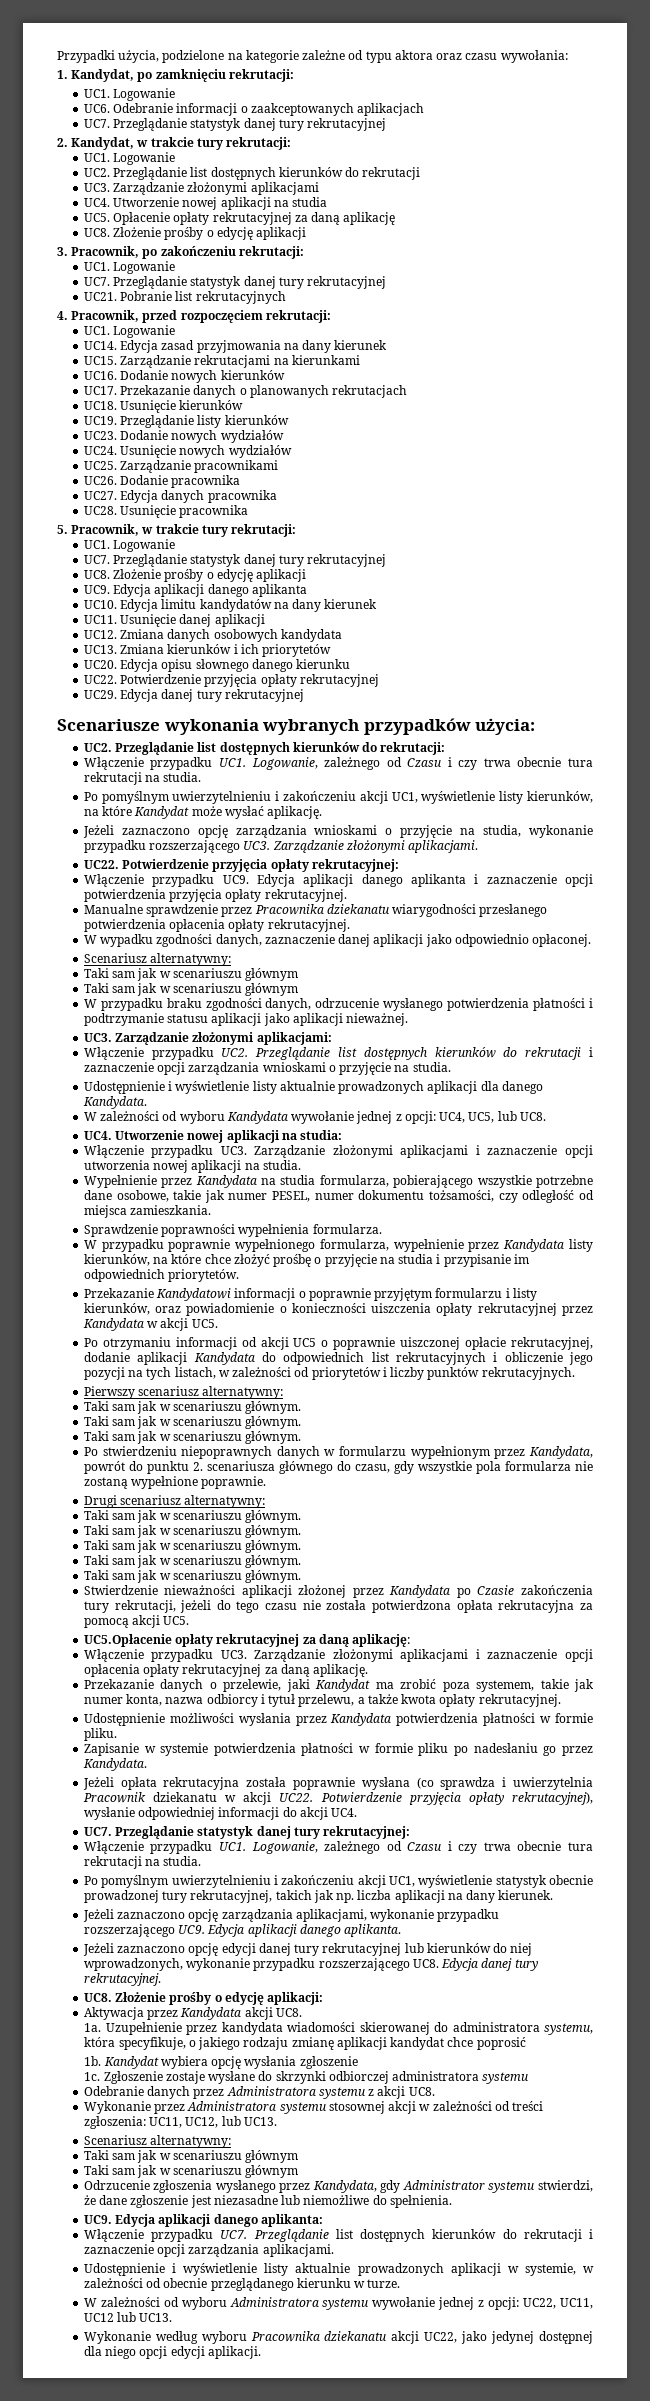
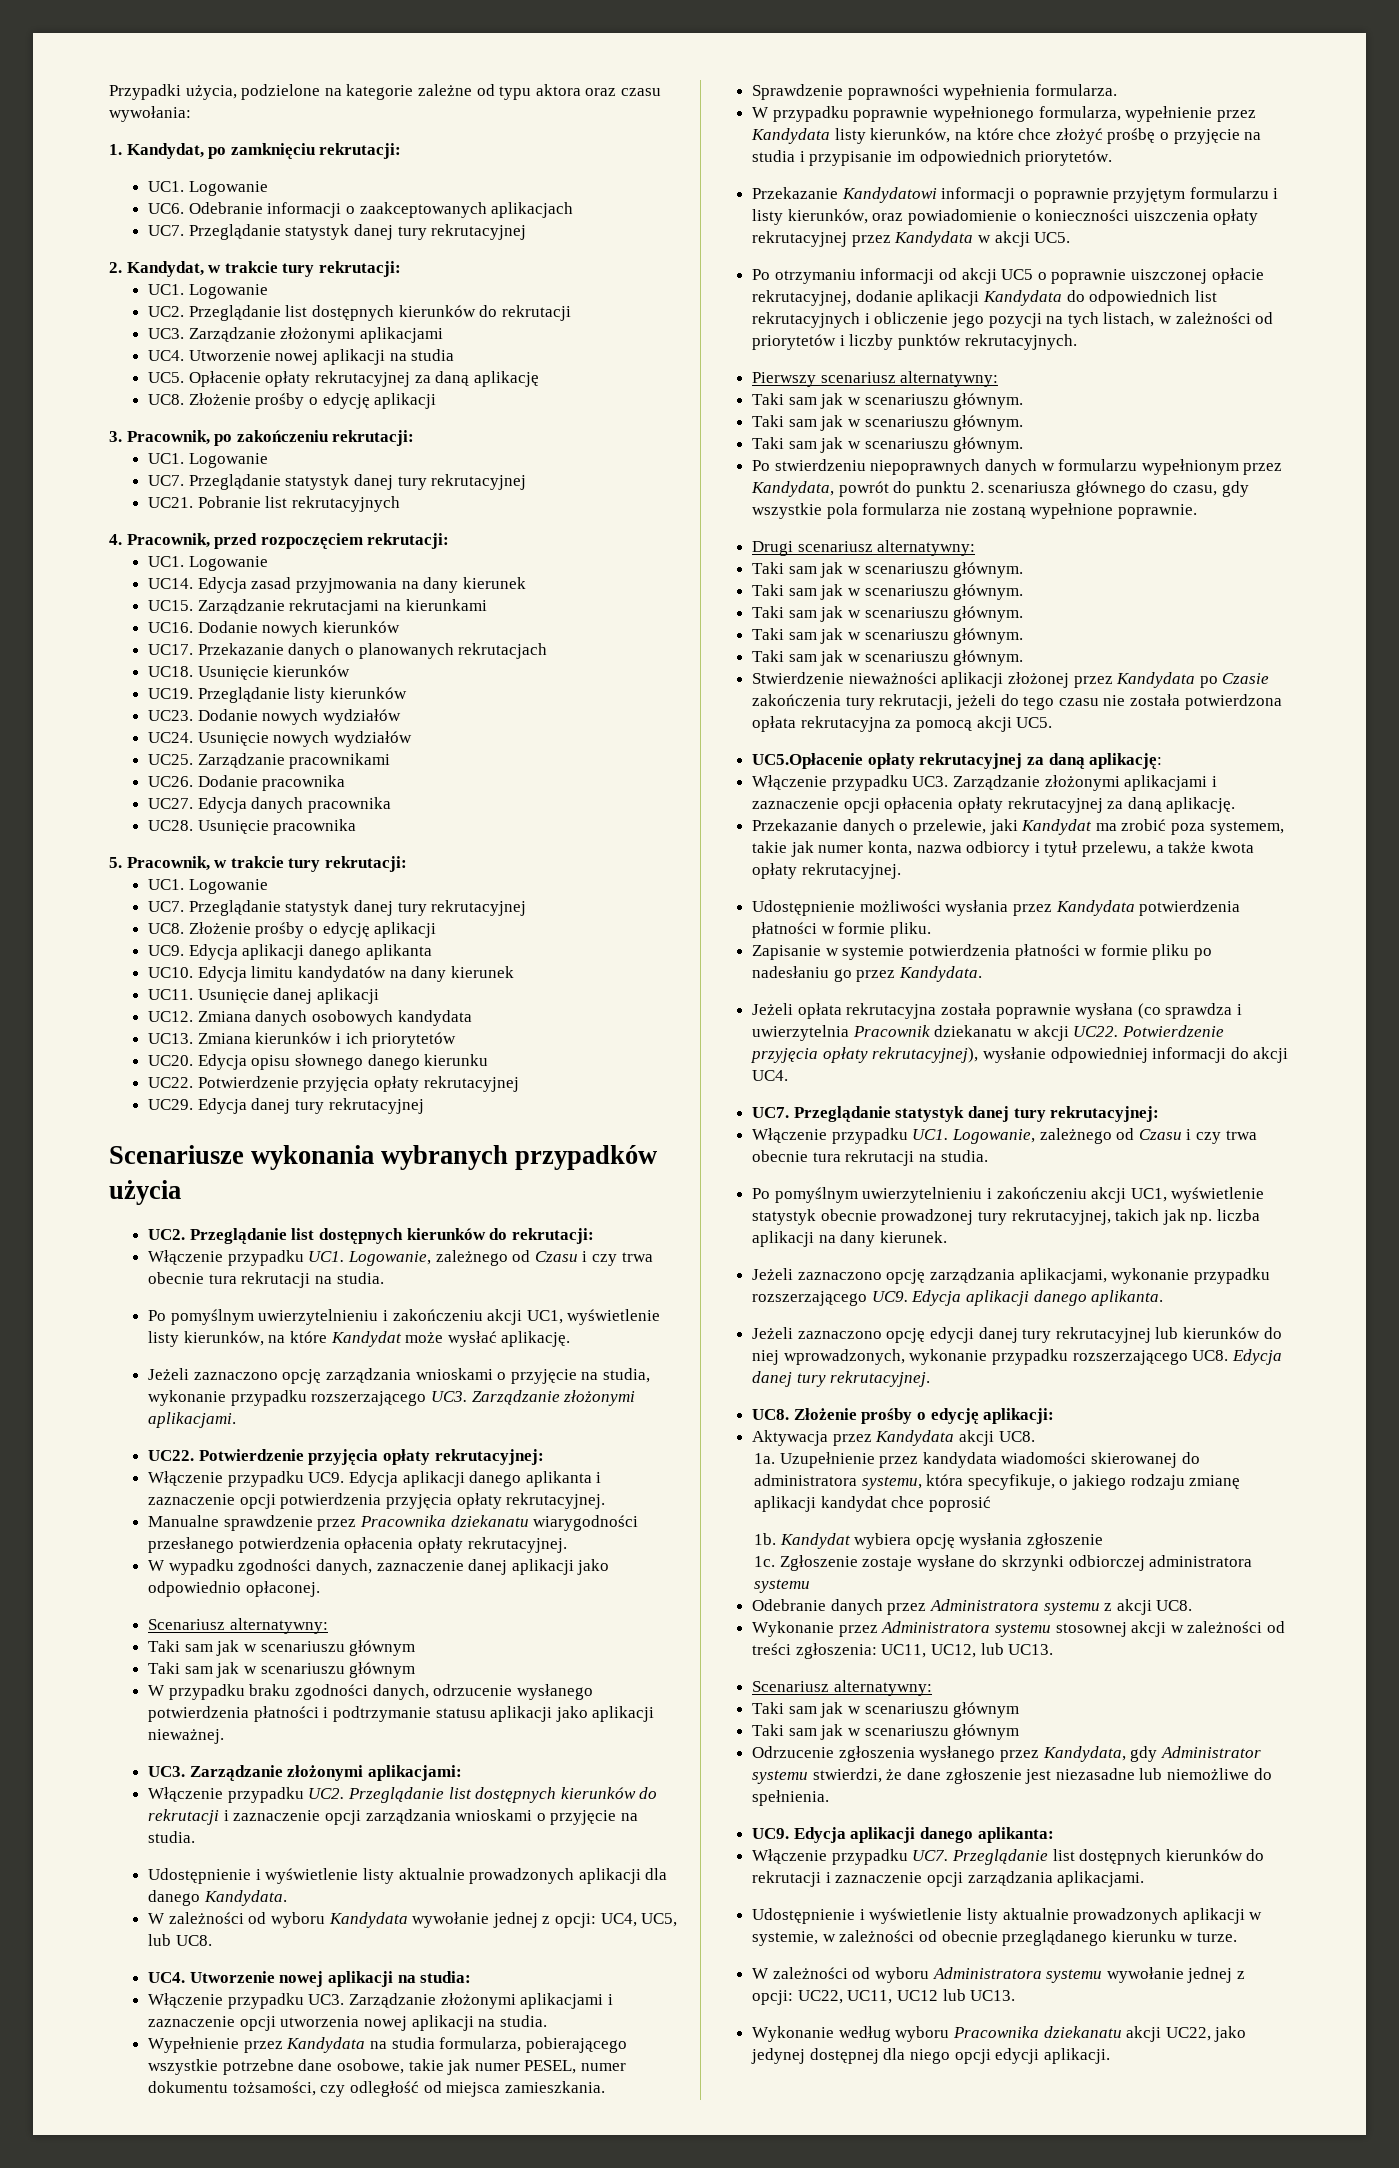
[475,718,536,735] użycia: -> [109,1180,181,1205] użycia

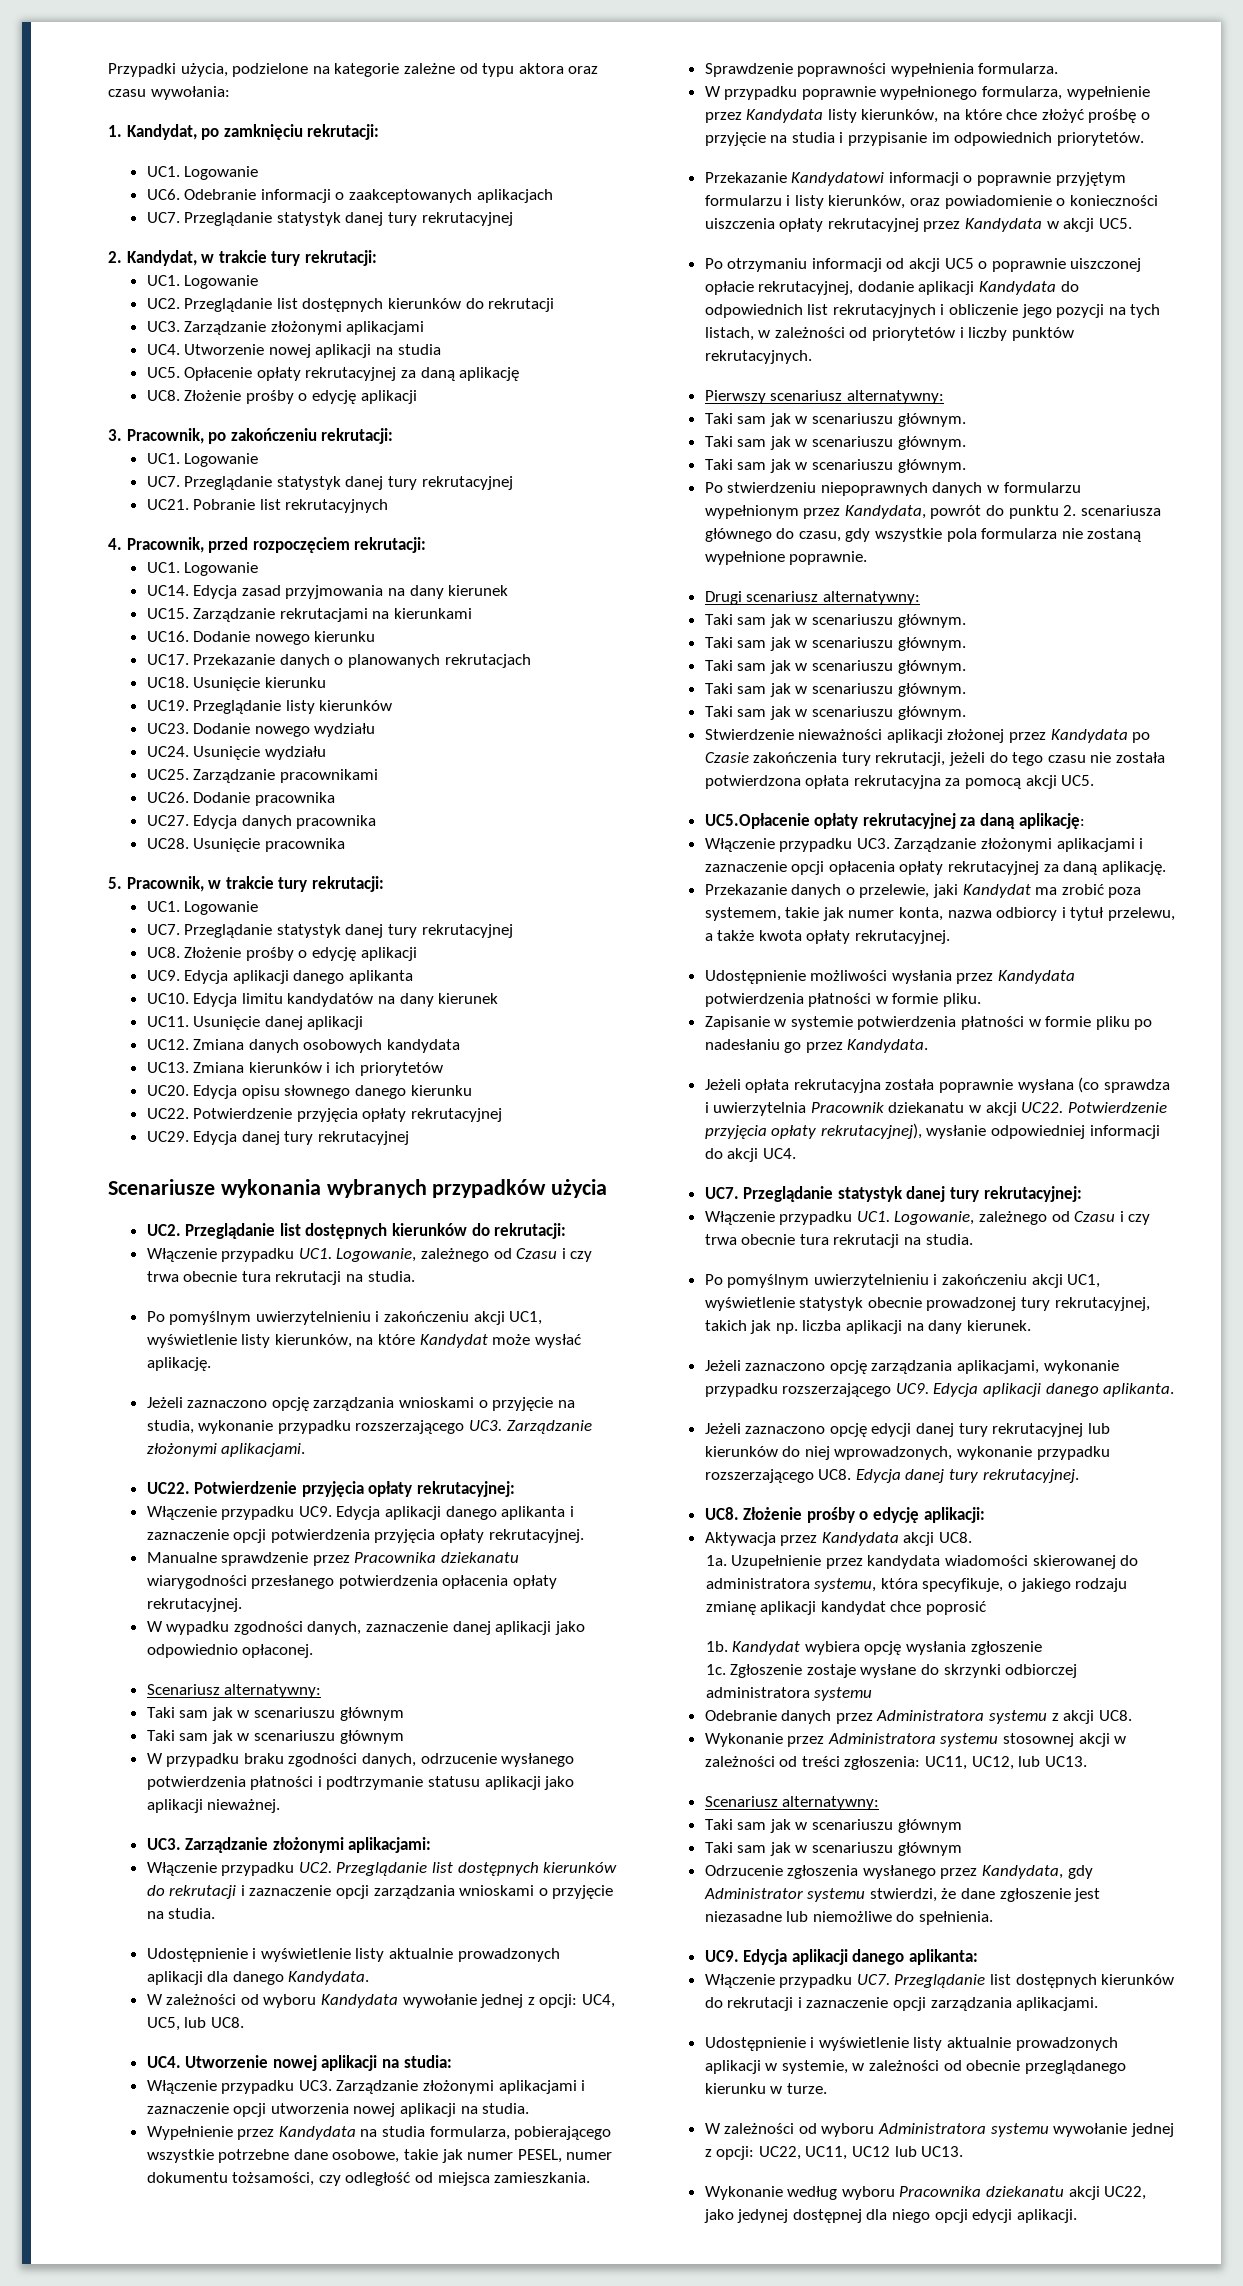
[262,621,401,637] nowych kierunków -> [254,631,376,645] nowego kierunku
[273,665,351,677] kierunków -> [264,677,326,688] kierunku
[262,709,402,725] nowych wydziałów -> [254,723,376,737] nowego wydziału
[273,731,413,747] nowych wydziałów -> [264,746,326,760] wydziału

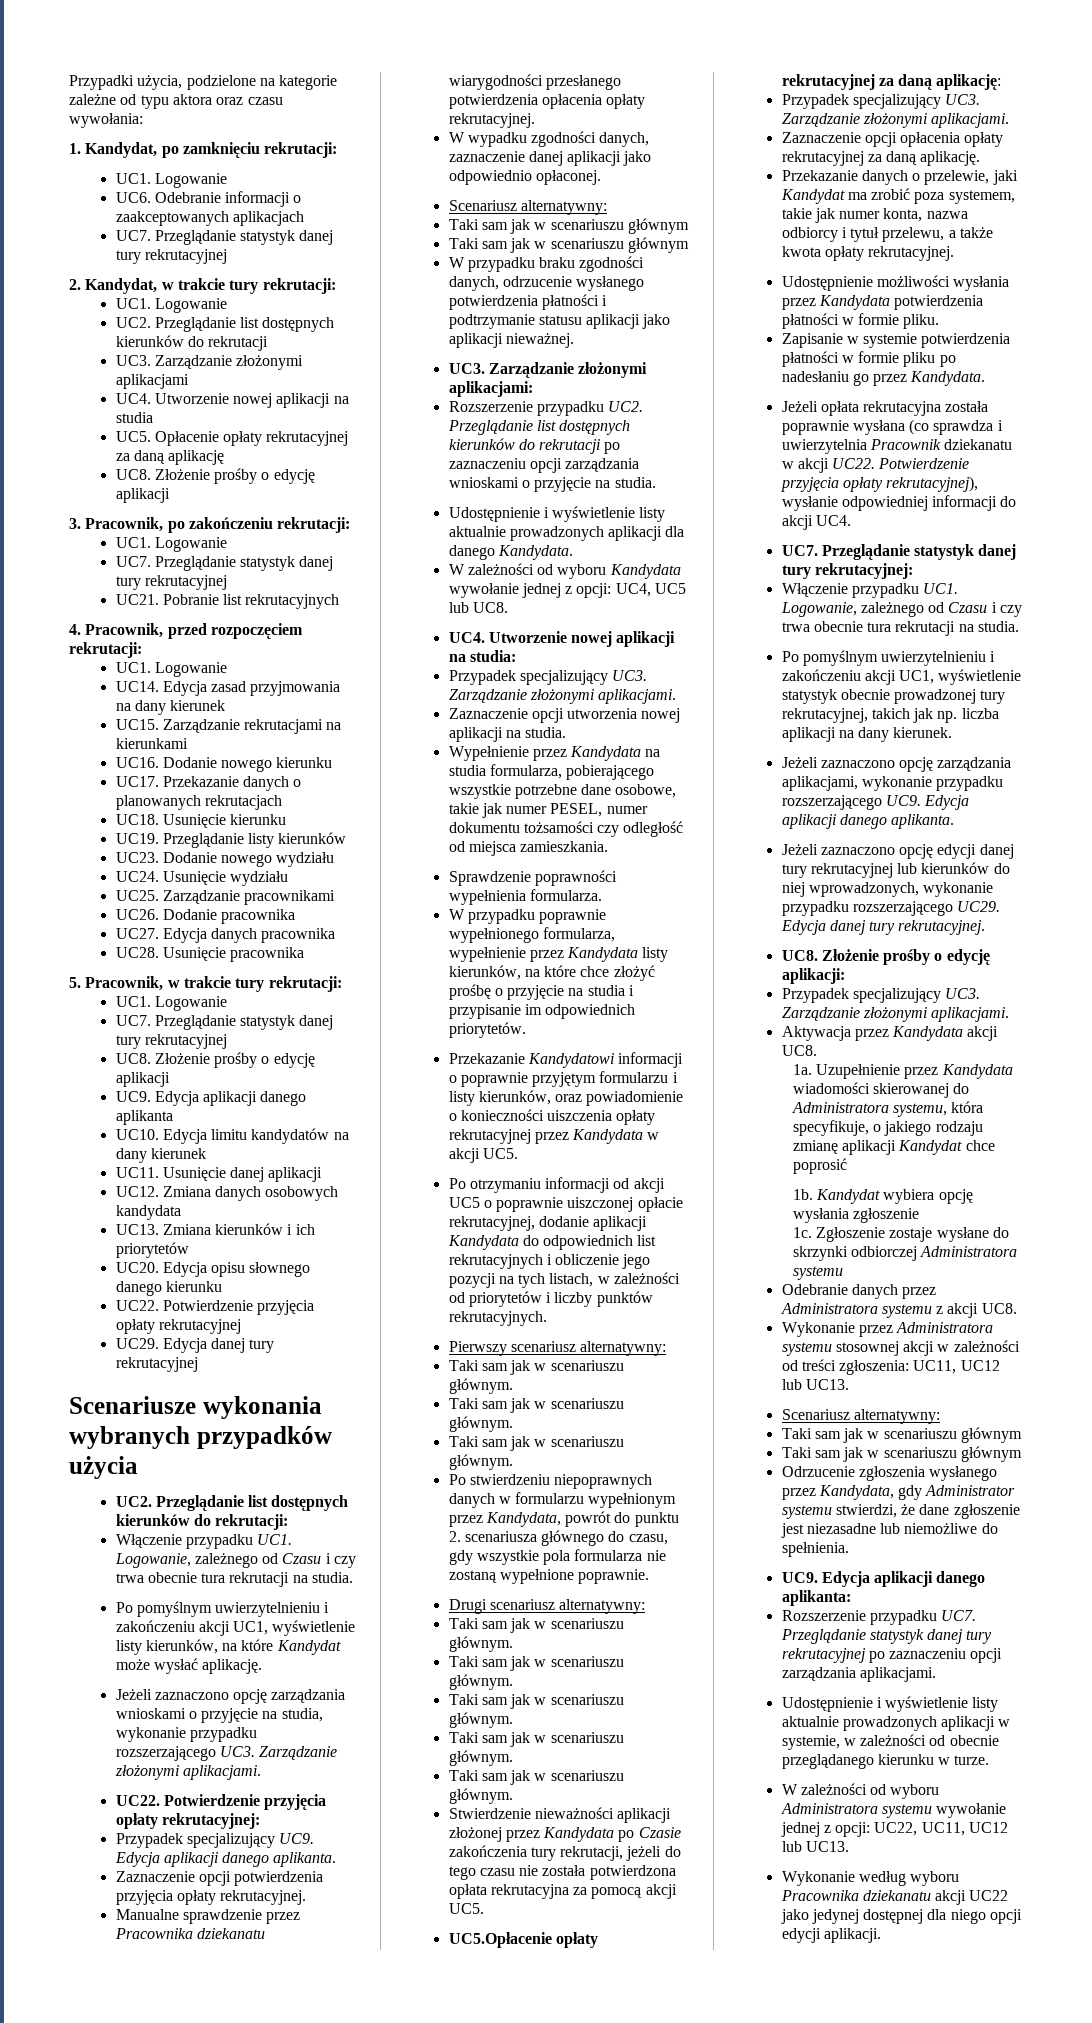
[146,1506,574,1520] [146,1529,229,1540] Włączenie przypadku UC9. Edycja aplikacji danego aplikanta i zaznaczenie -> [115,1833,315,1848] [114,1852,337,1867] [115,1871,195,1882] Przypadek specjalizujący UC9. Edycja aplikacji danego aplikanta. // Zaznaczenie
[146,1862,217,1876] Włączenie -> [448,401,533,412] Rozszerzenie
[240,1885,332,1896] i zaznaczenie -> [604,442,621,454] [448,458,526,469] po zaznaczeniu
[146,2017,180,2031] UC5, -> [655,583,687,594] UC5
[146,2080,586,2094] [146,2103,229,2114] Włączenie przypadku UC3. Zarządzanie złożonymi aplikacjami i zaznaczenie -> [448,670,648,685] [448,689,677,704] [448,708,528,719] Przypadek specjalizujący UC3. Zarządzanie złożonymi aplikacjami. // Zaznaczenie
[232,2172,315,2186] tożsamości, -> [523,821,594,833] tożsamości
[704,838,1144,852] [704,861,787,872] Włączenie przypadku UC3. Zarządzanie złożonymi aplikacjami i zaznaczenie -> [781,94,981,109] [781,113,1010,128] [781,132,861,143] Przypadek specjalizujący UC3. Zarządzanie złożonymi aplikacjami. // Zaznaczenie
[818,1469,852,1480] UC8. -> [957,901,1001,912] UC29.
(985, 1515) none -> [781,988,981,1003] [781,1007,1010,1022] // Przypadek specjalizujący UC3. Zarządzanie złożonymi aplikacjami.
[867,1555,941,1569] kandydata -> [941,1064,1013,1079] Kandydata
[705,1578,810,1589] administratora -> [791,1102,889,1113] Administratora
[820,1601,886,1615] kandydat -> [898,1140,963,1155] Kandydat
[705,1687,810,1698] administratora -> [920,1246,1018,1257] Administratora
[971,1756,1014,1770] UC12, -> [960,1360,1000,1371] UC12
[704,1974,775,1988] Włączenie -> [781,1610,866,1621] Rozszerzenie
[989,1974,1175,1988] [704,1997,889,2011] list dostępnych kierunków do rekrutacji i zaznaczenie -> [869,1629,993,1644] [781,1648,967,1663] statystyk danej tury rekrutacyjnej po zaznaczeniu
[1104,2186,1147,2200] UC22, -> [969,1890,1009,1901] UC22

